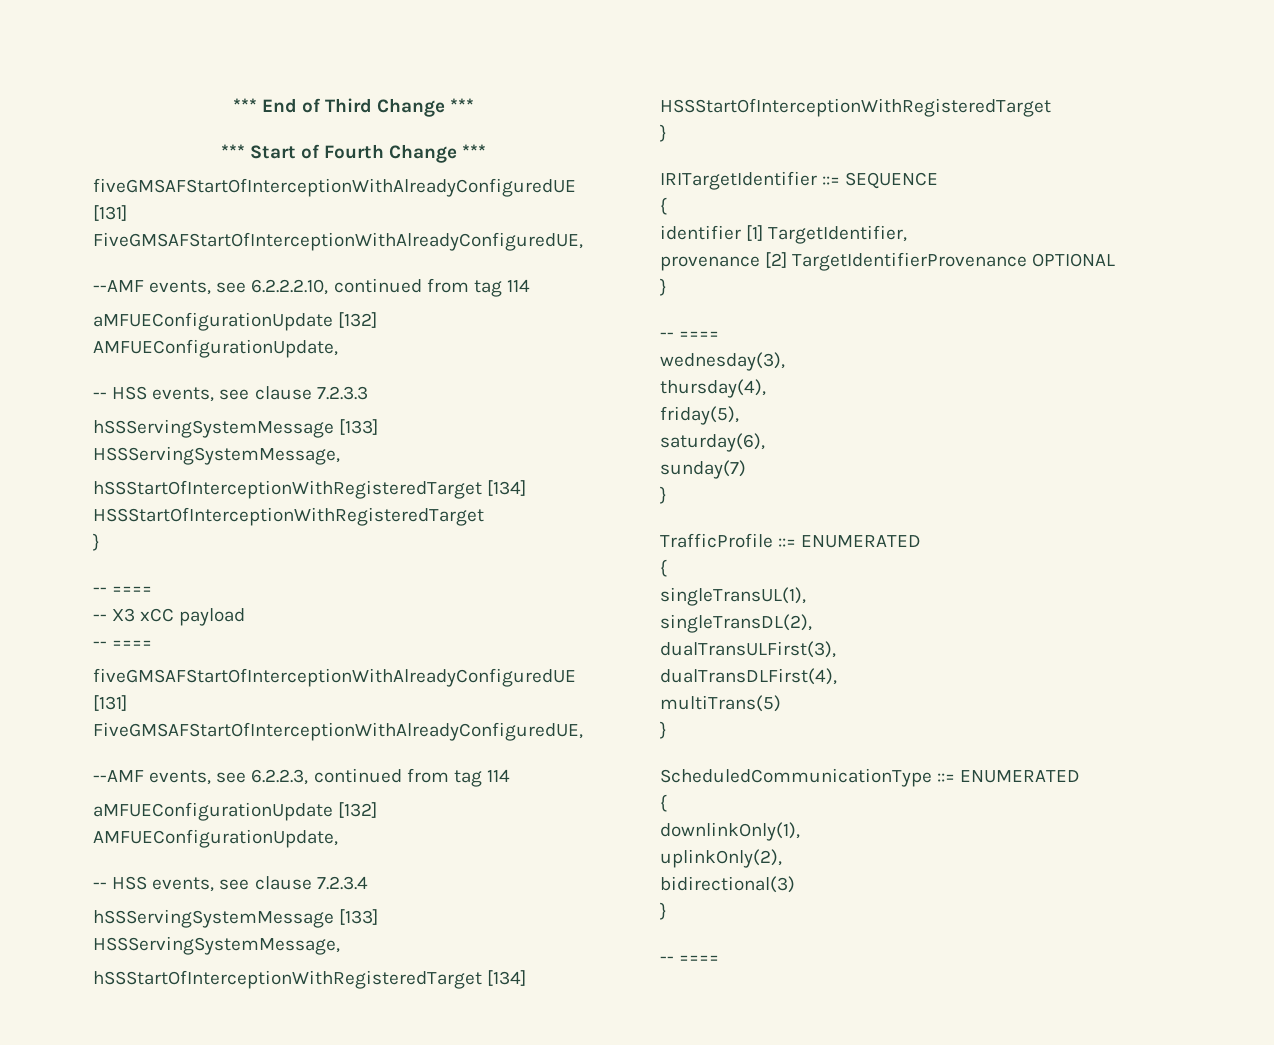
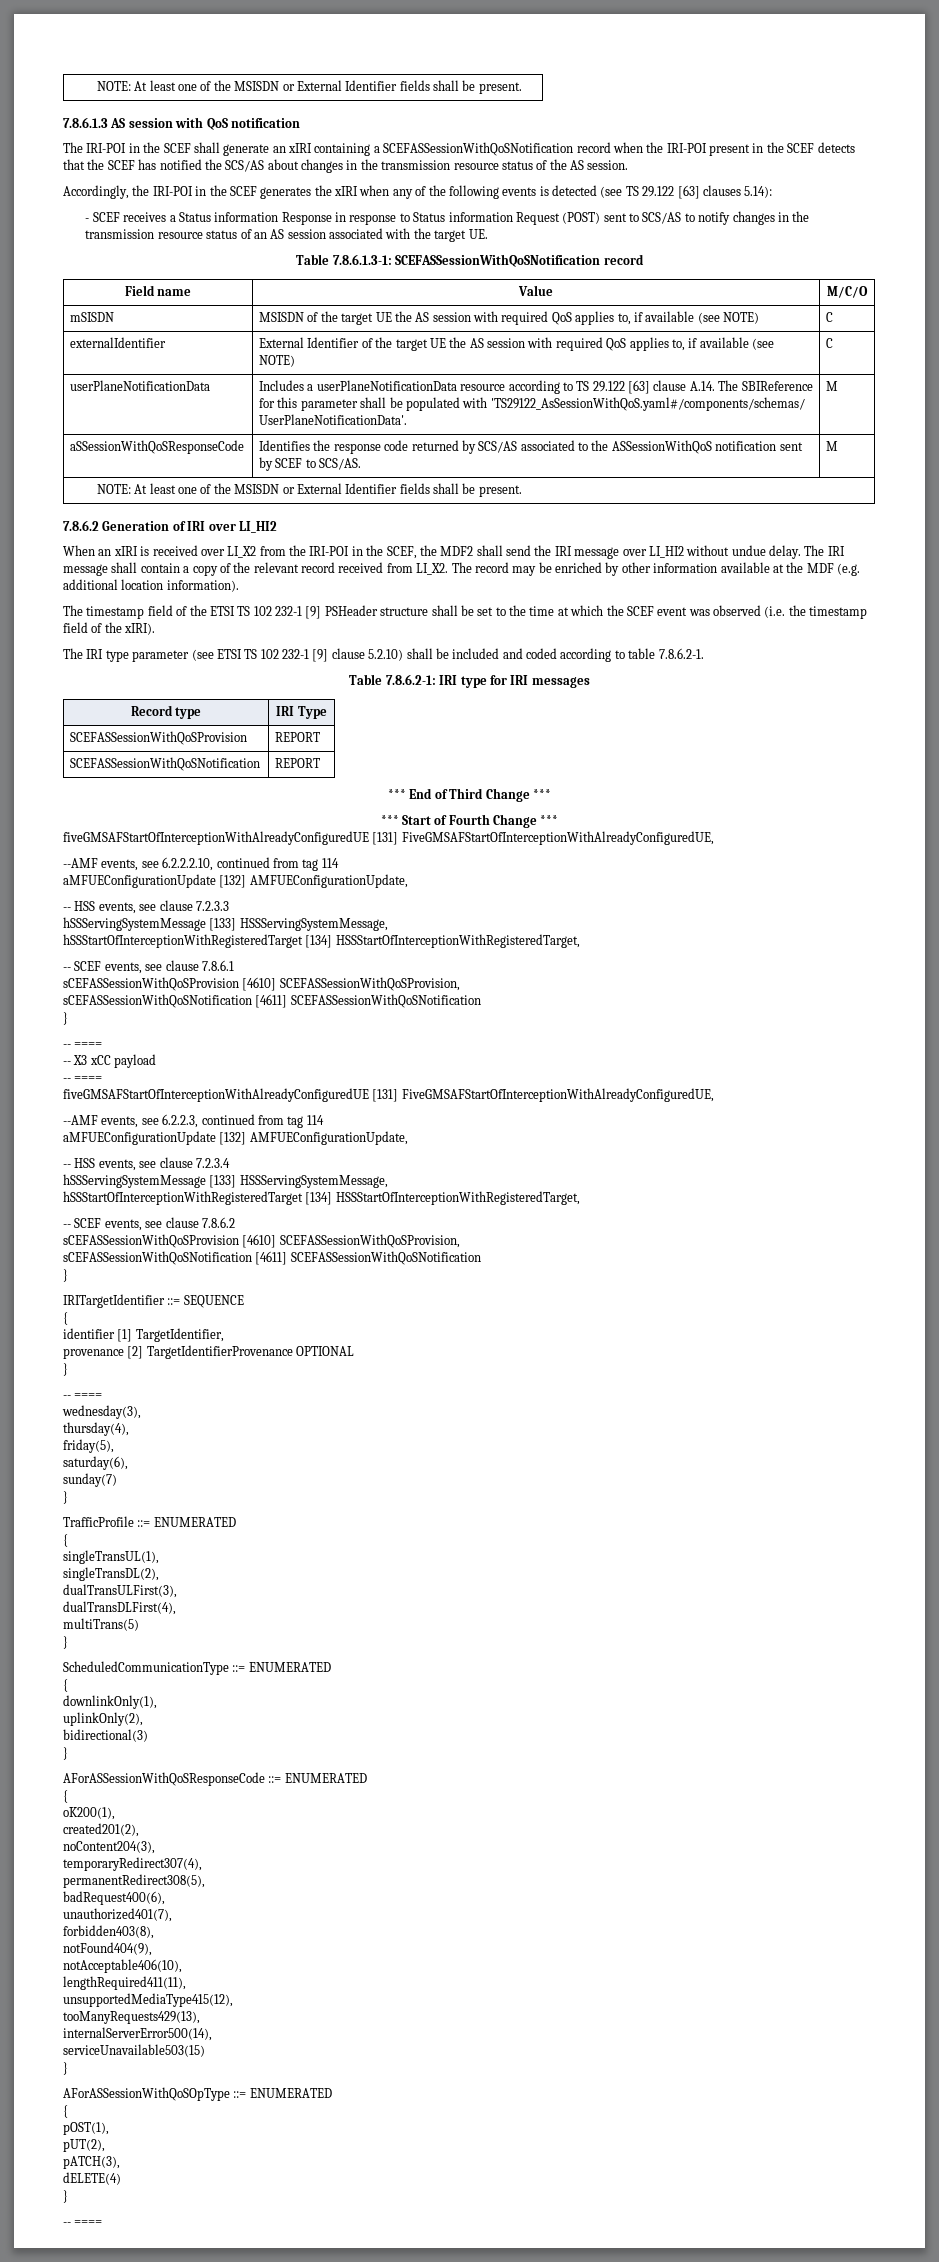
(232, 105) none -> [96,80,522,94] [63,117,300,130] [63,142,855,156] [63,159,629,173] [63,185,773,199] [85,211,810,225] [85,228,488,242] [296,254,644,267] [124,285,192,296] [518,285,553,296] [827,286,868,298] [70,312,115,322] [259,311,760,325] [826,312,834,322] [70,337,167,348] [259,337,775,351] [259,355,296,367] [826,338,834,348] [70,380,211,391] [259,380,813,394] [259,397,805,411] [259,414,408,425] [826,381,839,391] [70,440,245,454] [259,440,803,454] [259,457,362,471] [826,441,839,451] [96,483,522,497] [63,520,277,533] [63,545,845,559] [63,562,860,576] [63,579,239,592] [63,605,868,619] [63,622,156,635] [63,648,704,662] [349,674,590,688] [130,705,202,719] [276,706,327,719] [70,731,248,745] [275,732,321,742] [70,757,261,771] [275,758,321,768] NOTE: At least one of the MSISDN or External Identifier fields shall be present. // 7.8.6.1.3 AS session with QoS notification // The IRI-POI in the SCEF shall generate an xIRI containing a SCEFASSessionWithQoSNotification record when the IRI-POI present in the SCEF detects that the SCEF has notified the SCS/AS about changes in the transmission resource status of the AS session. // Accordingly, the IRI-POI in the SCEF generates the xIRI when any of the following events is detected (see TS 29.122 [63] clauses 5.14): // - SCEF receives a Status information Response in response to Status information Request (POST) sent to SCS/AS to notify changes in the transmission resource status of an AS session associated with the target UE. // Table 7.8.6.1.3-1: SCEFASSessionWithQoSNotification record // Field name | Value | M/C/O // mSISDN | MSISDN of the target UE the AS session with required QoS applies to, if available (see NOTE) | C // externalIdentifier | External Identifier of the target UE the AS session with required QoS applies to, if available (see NOTE) | C // userPlaneNotificationData | Includes a userPlaneNotificationData resource according to TS 29.122 [63] clause A.14. The SBIReference for this parameter shall be populated with 'TS29122_AsSessionWithQoS.yaml#/components/schemas/ UserPlaneNotificationData'. | M // aSSessionWithQoSResponseCode | Identifies the response code returned by SCS/AS associated to the ASSessionWithQoS notification sent by SCEF to SCS/AS. | M // NOTE: At least one of the MSISDN or External Identifier fields shall be present. // 7.8.6.2 Generation of IRI over LI_HI2 // When an xIRI is received over LI_X2 from the IRI-POI in the SCEF, the MDF2 shall send the IRI message over LI_HI2 without undue delay. The IRI message shall contain a copy of the relevant record received from LI_X2. The record may be enriched by other information available at the MDF (e.g. additional location information). // The timestamp field of the ETSI TS 102 232-1 [9] PSHeader structure shall be set to the time at which the SCEF event was observed (i.e. the timestamp field of the xIRI). // The IRI type parameter (see ETSI TS 102 232-1 [9] clause 5.2.10) shall be included and coded according to table 7.8.6.2-1. // Table 7.8.6.2-1: IRI type for IRI messages // Record type | IRI Type // SCEFASSessionWithQoSProvision | REPORT // SCEFASSessionWithQoSNotification | REPORT //
[93,507,484,526] HSSStartOfInterceptionWithRegisteredTarget -> [335,934,580,948] [63,960,234,974] [63,977,460,991] [63,994,481,1008] HSSStartOfInterceptionWithRegisteredTarget, // -- SCEF events, see clause 7.8.6.1 // sCEFASSessionWithQoSProvision [4610] SCEFASSessionWithQoSProvision, // sCEFASSessionWithQoSNotification [4611] SCEFASSessionWithQoSNotification
[660,98,1051,117] HSSStartOfInterceptionWithRegisteredTarget -> [335,1191,580,1205] [63,1217,235,1231] [63,1234,460,1248] [63,1251,481,1265] HSSStartOfInterceptionWithRegisteredTarget, // -- SCEF events, see clause 7.8.6.2 // sCEFASSessionWithQoSProvision [4610] SCEFASSessionWithQoSProvision, // sCEFASSessionWithQoSNotification [4611] SCEFASSessionWithQoSNotification
(667, 911) none -> [63,1772,367,1786] [63,1790,68,1803] [63,1807,115,1820] [63,1823,139,1837] [63,1841,155,1854] [63,1857,202,1871] [63,1874,205,1888] [63,1891,165,1905] [63,1908,172,1922] [63,1925,154,1939] [63,1942,152,1956] [63,1959,182,1973] [63,1976,186,1990] [63,1993,233,2007] [63,2011,200,2024] [63,2027,212,2041] [63,2044,205,2057] [63,2062,68,2075] [63,2087,332,2101] [63,2105,68,2118] [63,2122,109,2135] [63,2139,105,2152] [63,2156,120,2169] [63,2172,121,2185] [63,2190,68,2203] // AForASSessionWithQoSResponseCode ::= ENUMERATED // { // oK200(1), // created201(2), // noContent204(3), // temporaryRedirect307(4), // permanentRedirect308(5), // badRequest400(6), // unauthorized401(7), // forbidden403(8), // notFound404(9), // notAcceptable406(10), // lengthRequired411(11), // unsupportedMediaType415(12), // tooManyRequests429(13), // internalServerError500(14), // serviceUnavailable503(15) // } // AForASSessionWithQoSOpType ::= ENUMERATED // { // pOST(1), // pUT(2), // pATCH(3), // dELETE(4) // }

